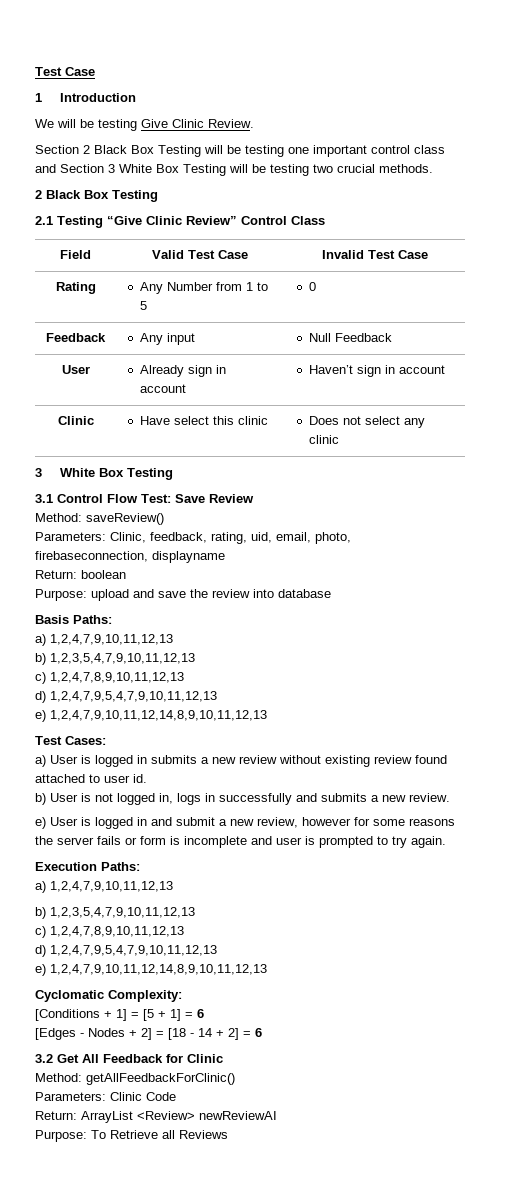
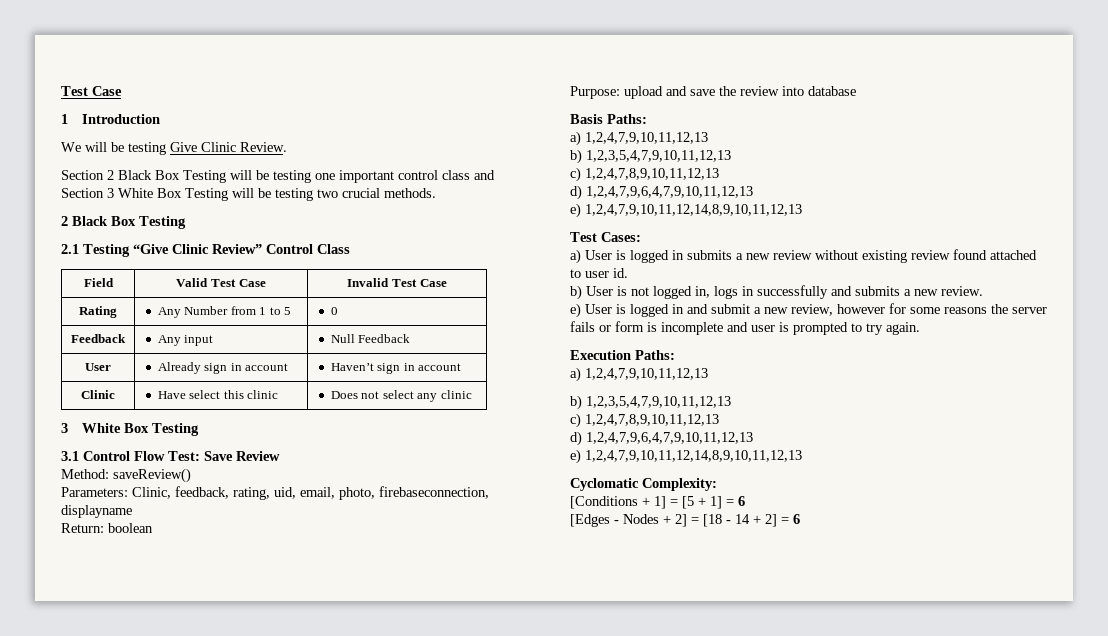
[50,691,217,702] 1,2,4,7,9,5,4,7,9,10,11,12,13 -> [586,186,753,198] 1,2,4,7,9,6,4,7,9,10,11,12,13
[50,945,217,956] 1,2,4,7,9,5,4,7,9,10,11,12,13 -> [586,432,753,444] 1,2,4,7,9,6,4,7,9,10,11,12,13
[35,1054,223,1063] [35,1073,235,1085] [35,1092,176,1101] [35,1111,277,1123] [35,1130,228,1142] // 3.2 Get All Feedback for Clinic // Method: getAllFeedbackForClinic() // Parameters: Clinic Code // Return: ArrayList <Review> newReviewAI // Purpose: To Retrieve all Reviews -> (800, 519) none

